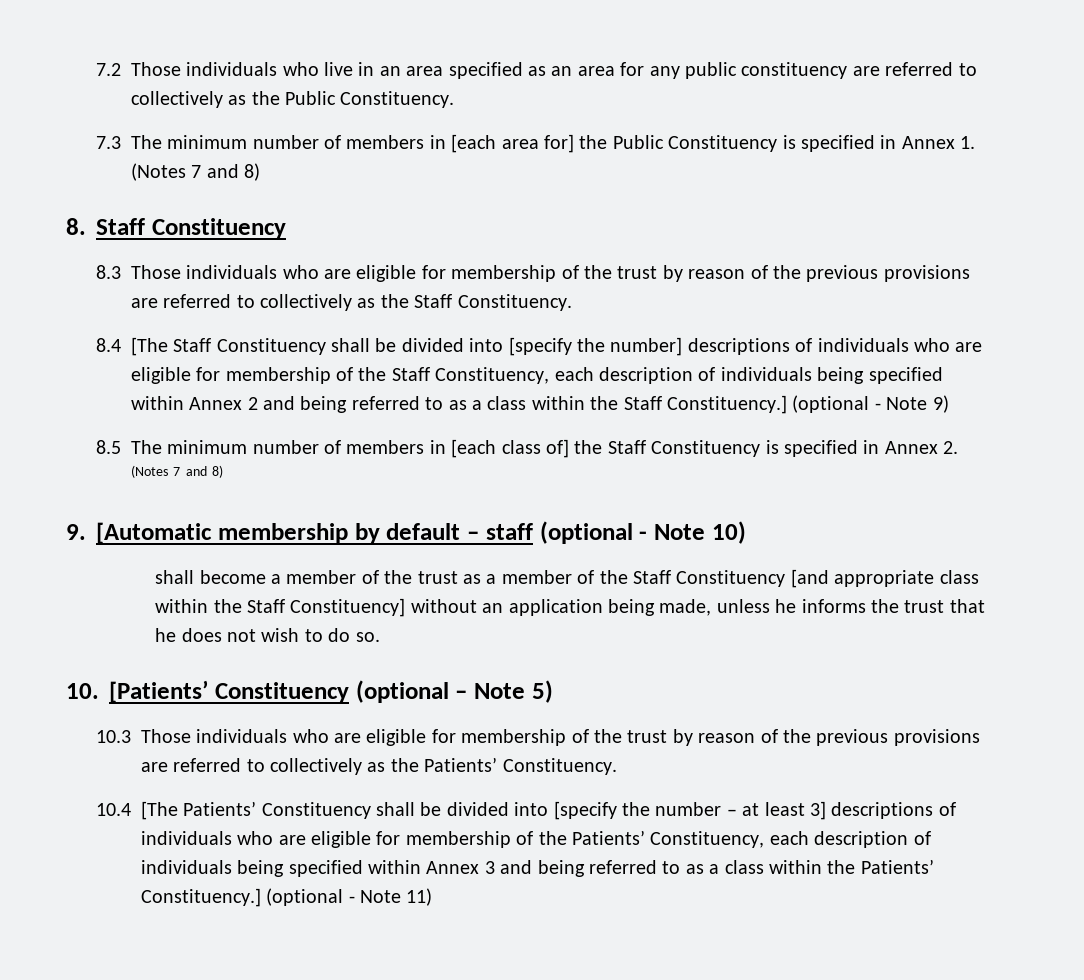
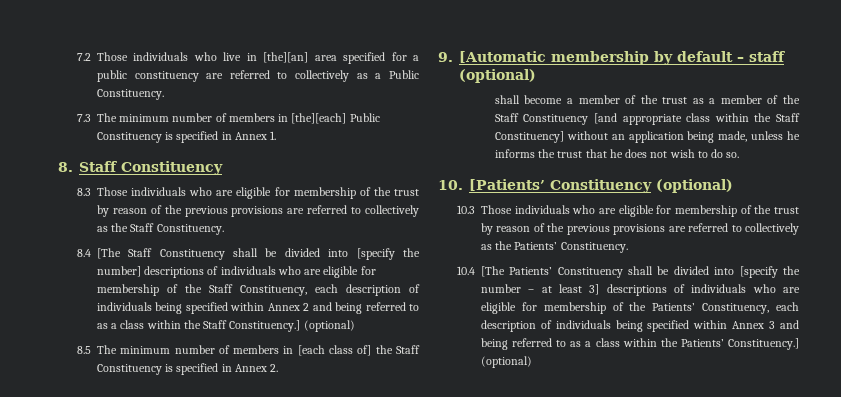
[379,66,401,76] an -> [263,52,309,63] [the][an]
[527,62,680,79] as an area for any -> [391,52,419,61] for a
[251,91,280,105] the -> [375,73,382,79] a
[451,134,608,153] [each area for] the -> [291,113,347,124] [the][each]
[130,163,260,181] (Notes 7 and 8) -> (277, 135) none
[792,395,949,413] (optional - Note 9) -> [303,320,355,332] (optional)
[130,465,223,478] (Notes 7 and 8) -> (279, 368) none
[539,521,746,544] (optional - Note 10) -> [459,69,536,83] (optional)
[355,680,553,703] (optional – Note 5) -> [656,179,733,193] (optional)
[266,888,433,906] (optional - Note 11) -> [480,356,532,368] (optional)

